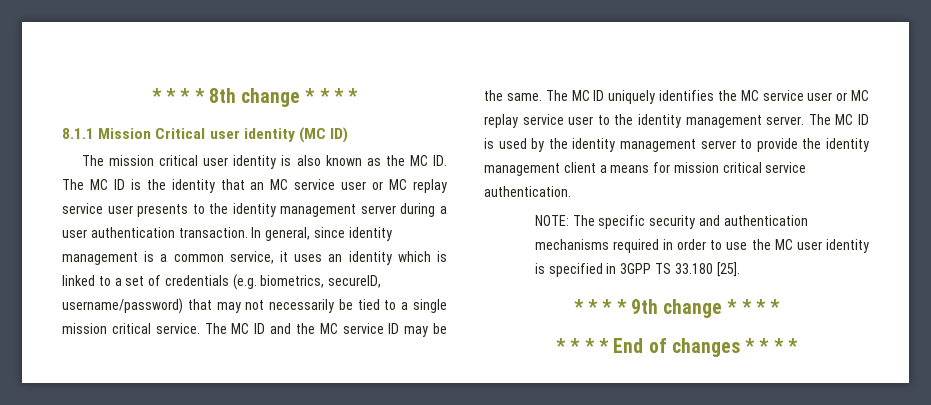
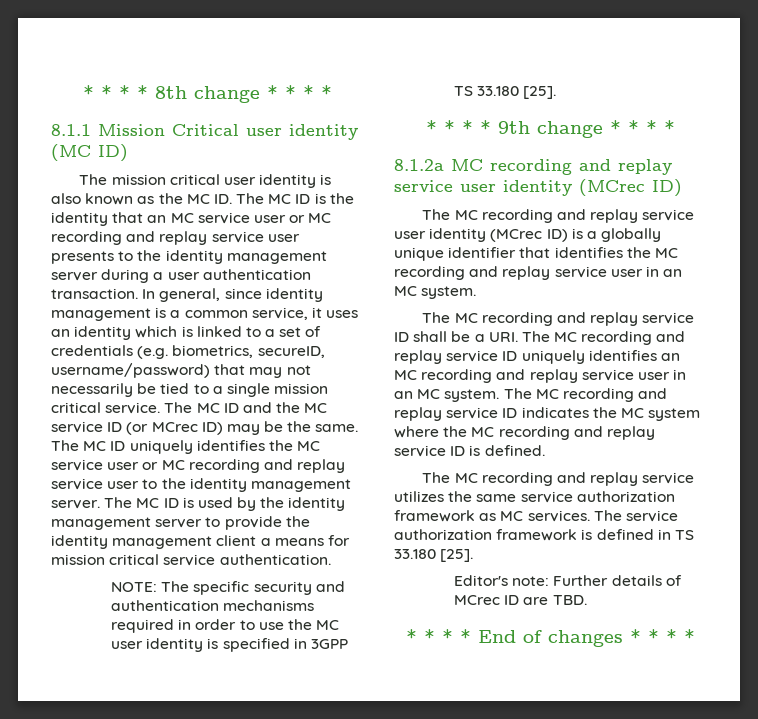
(408, 184) none -> [51,231,156,245] recording and
(400, 328) none -> [126,422,223,435] (or MCrec ID)
(869, 95) none -> [188,459,293,473] recording and
(781, 306) none -> [394,159,672,175] [394,179,682,197] [422,209,695,223] [394,228,662,242] [394,247,678,261] [394,266,683,280] [394,286,477,299] [422,312,695,326] [394,331,686,345] [394,350,680,364] [394,369,687,383] [394,388,668,402] [394,407,701,421] [394,426,655,440] [394,445,545,457] [422,472,695,486] [394,491,675,503] [394,510,678,522] [394,529,694,541] [394,549,474,562] [454,575,682,586] [454,595,587,605] // 8.1.2a MC recording and replay service user identity (MCrec ID) // The MC recording and replay service user identity (MCrec ID) is a globally unique identifier that identifies the MC recording and replay service user in an MC system. // The MC recording and replay service ID shall be a URI. The MC recording and replay service ID uniquely identifies an MC recording and replay service user in an MC system. The MC recording and replay service ID indicates the MC system where the MC recording and replay service ID is defined. // The MC recording and replay service utilizes the same service authorization framework as MC services. The service authorization framework is defined in TS 33.180 [25]. // Editor's note: Further details of MCrec ID are TBD.

